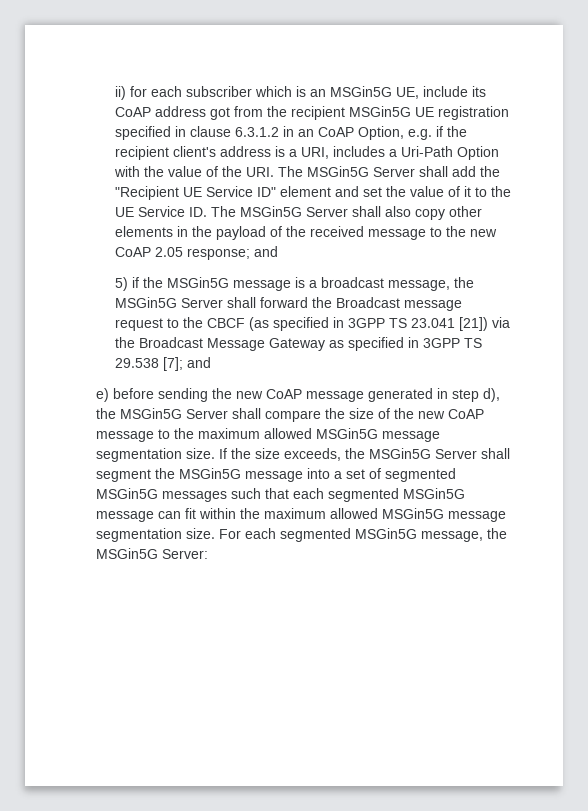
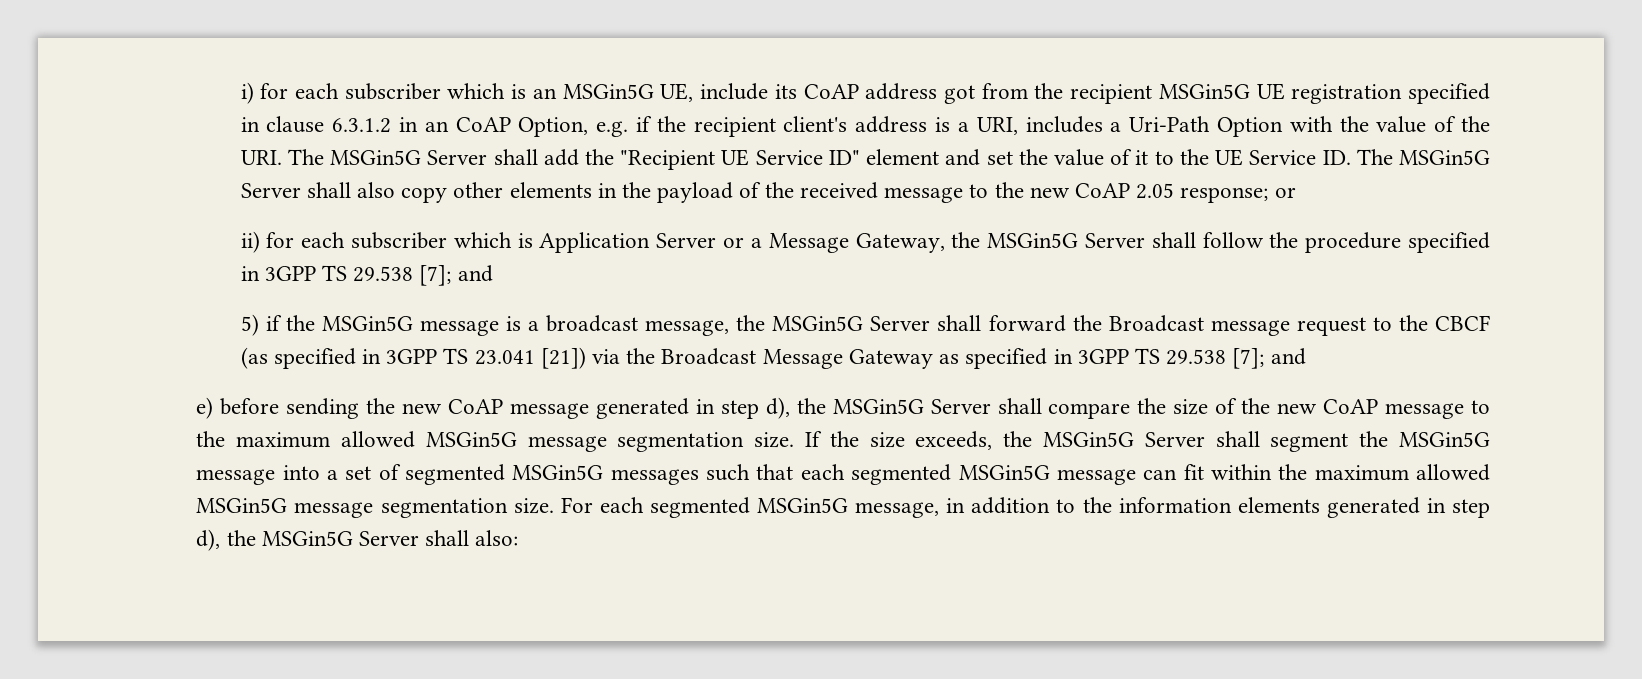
[115,86,127,100] ii) -> [240,82,254,104] i)
(251, 254) none -> [1274,187,1296,198] [240,231,1490,253] [240,265,452,286] or // ii) for each subscriber which is Application Server or a Message Gateway, the MSGin5G Server shall follow the procedure specified in 3GPP TS 29.538 [7];
[486,528,507,539] [95,548,208,559] the MSGin5G Server: -> [946,497,1490,518] [196,529,519,551] in addition to the information elements generated in step d), the MSGin5G Server shall also:

